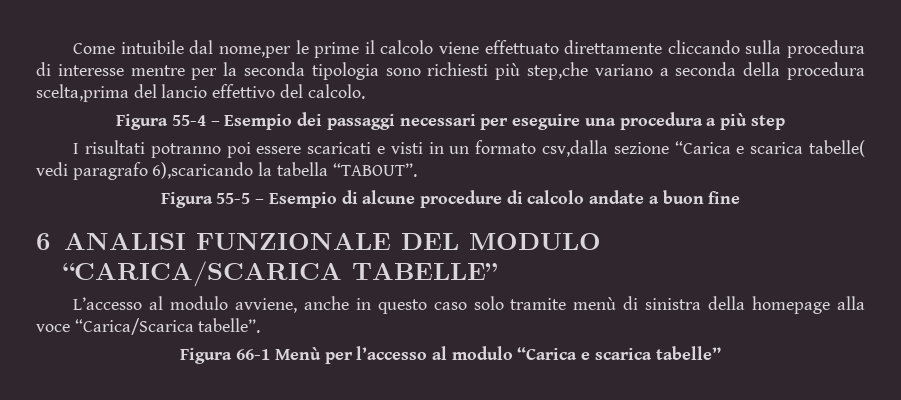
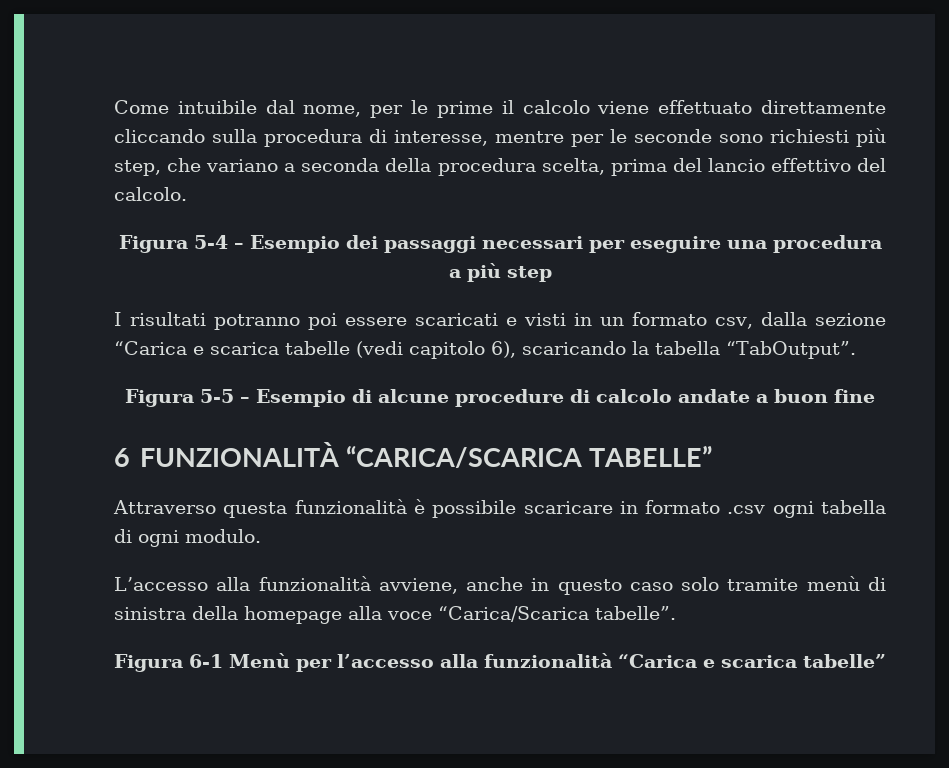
[218,46,291,58] nome,per -> [303,105,404,118] nome, per
[57,64,124,76] interesse -> [394,130,488,146] interesse,
[223,62,379,80] la seconda tipologia -> [610,129,712,143] le seconde
[527,62,588,80] step,che -> [114,158,202,176] step, che
[36,84,129,102] scelta,prima -> [541,158,667,176] scelta, prima
[172,115,207,126] 55-4 -> [193,235,228,249] 5-4
[541,140,608,157] csv,dalla -> [715,312,807,329] csv, dalla
[808,140,865,157] [36,162,254,180] tabelle( vedi paragrafo 6),scaricando -> [285,341,626,359] tabelle (vedi capitolo 6), scaricando
[332,163,417,177] [160,192,251,208] “TABOUT”. // Figura 55-5 -> [726,341,856,359] [125,389,234,407] “TabOutput”. // Figura 5-5
[63,233,601,250] [62,261,497,287] ANALISI FUNZIONALE DEL MODULO “CARICA/SCARICA TABELLE” -> [139,442,713,468] [113,499,886,518] [114,529,261,547] FUNZIONALITÀ “CARICA/SCARICA TABELLE” // Attraverso questa funzionalità è possibile scaricare in formato .csv ogni tabella di ogni modulo.
[149,296,229,310] al modulo -> [216,576,371,591] alla funzionalità
[236,349,271,360] 66-1 -> [189,654,223,668] 6-1
[432,346,513,360] al modulo -> [440,653,612,668] alla funzionalità

